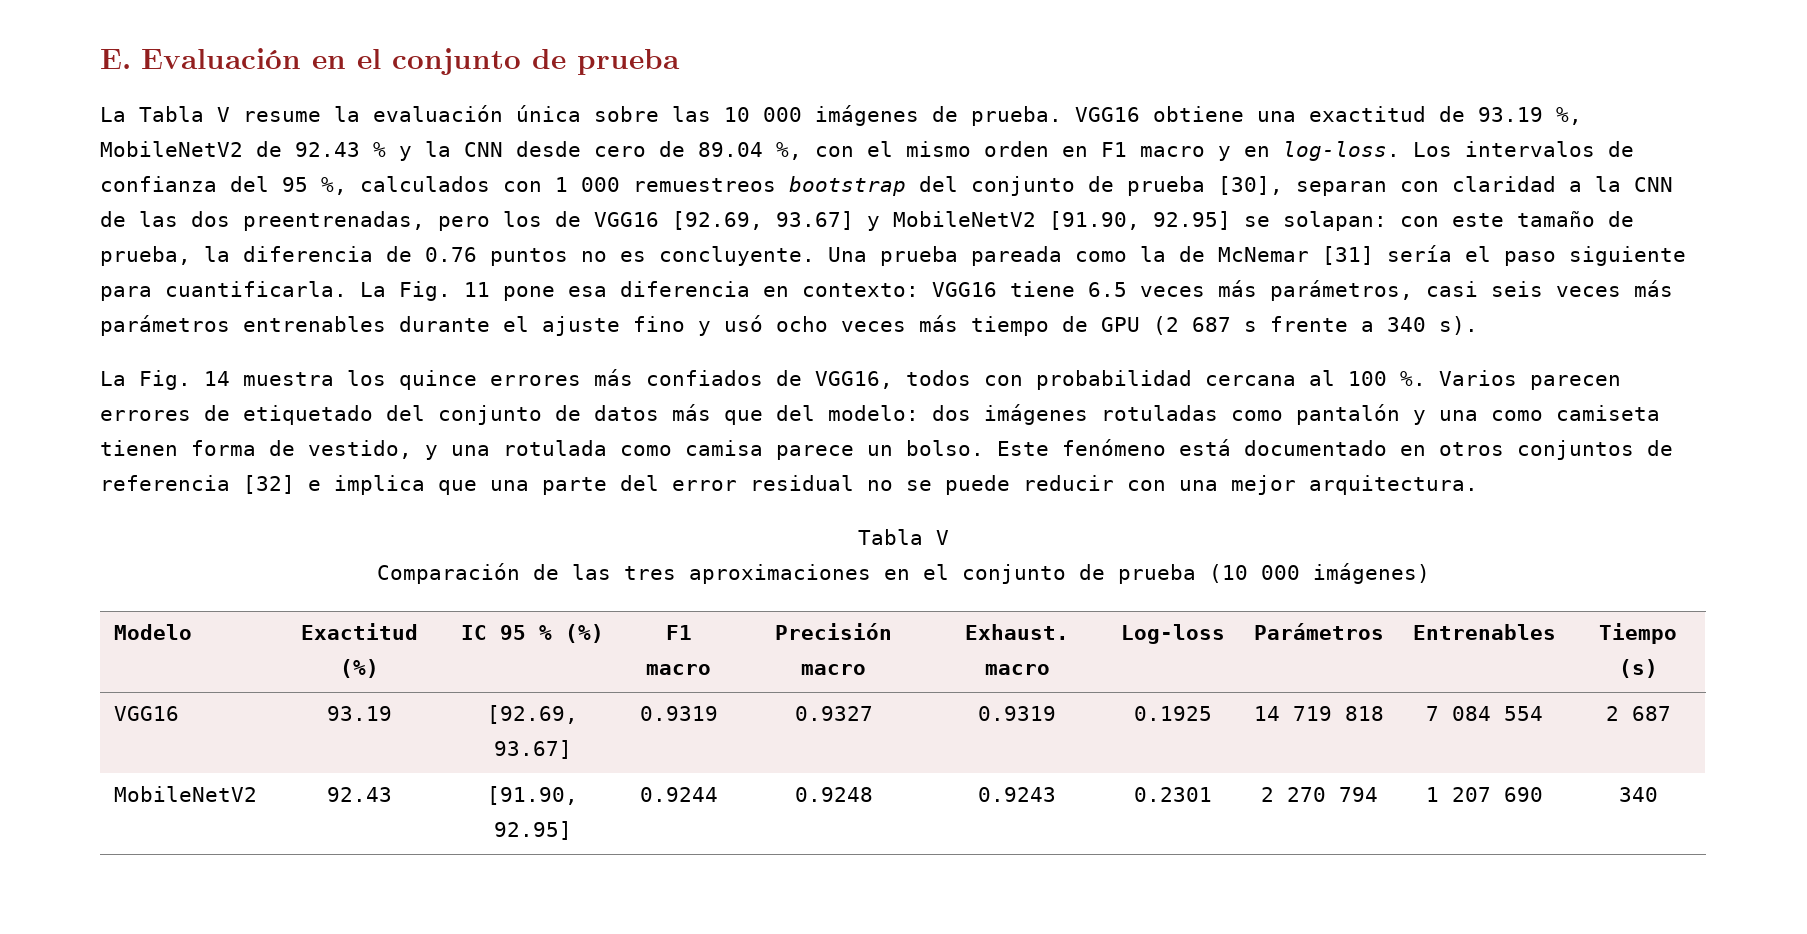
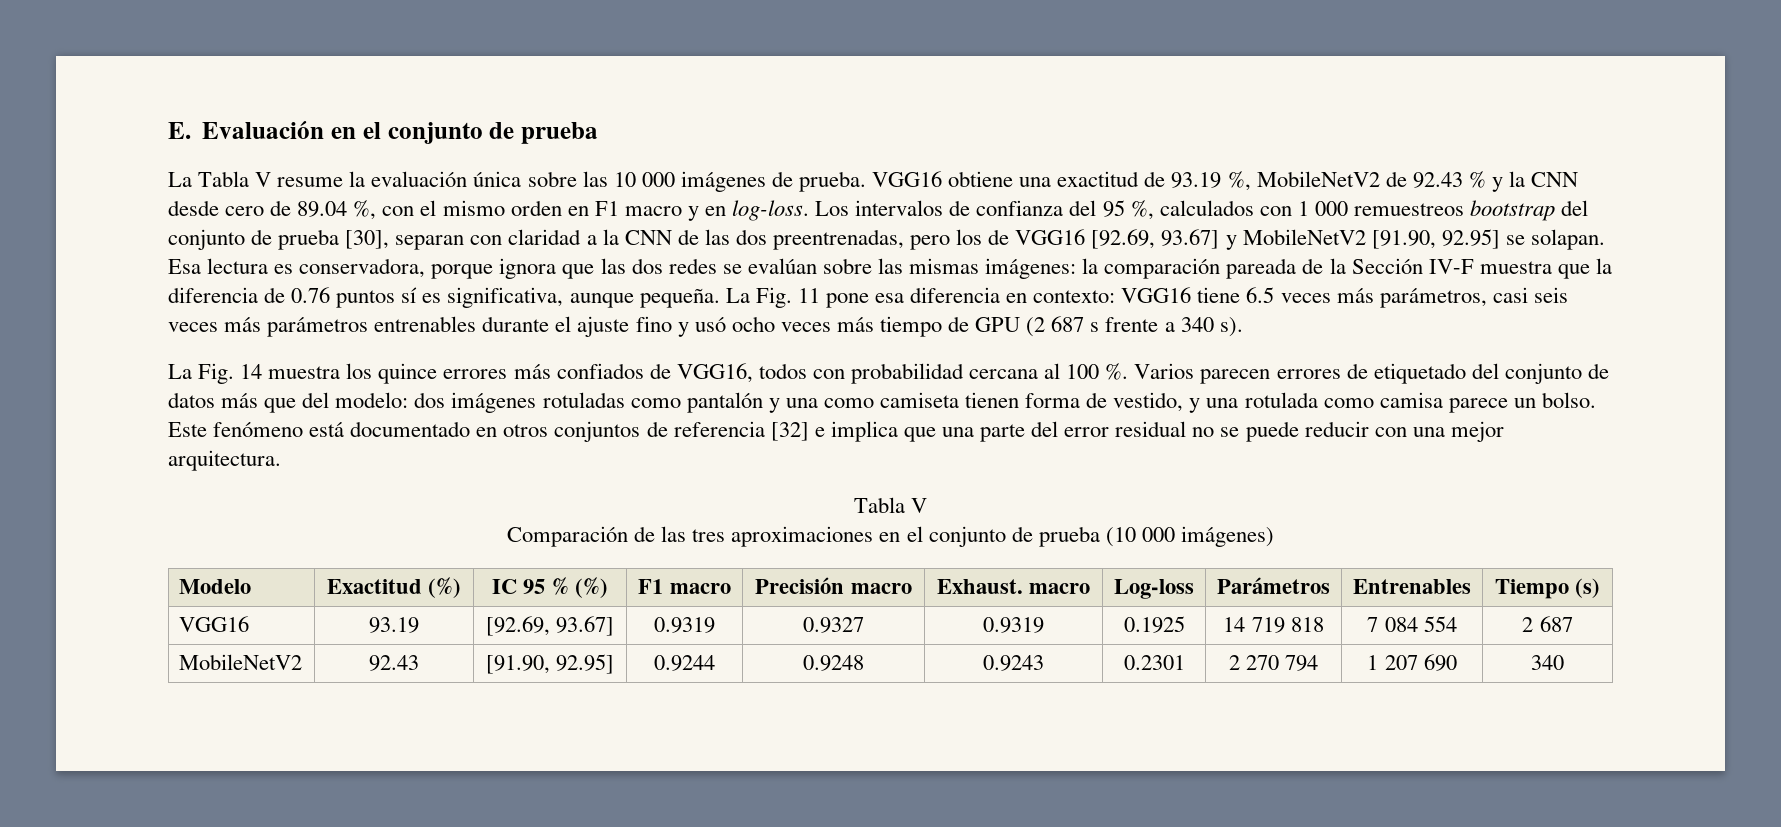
[1283,211,1634,231] [100,246,191,266] solapan: con este tamaño de prueba, -> [1530,229,1605,250] [168,258,1590,279] solapan. Esa lectura es conservadora, porque ignora que las dos redes se evalúan sobre las mismas imágenes: la comparación pareada de la Sección IV-F muestra que
[581,245,1686,266] [100,281,347,301] no es concluyente. Una prueba pareada como la de McNemar [31] sería el paso siguiente para cuantificarla. -> [401,287,720,308] sí es significativa, aunque pequeña.

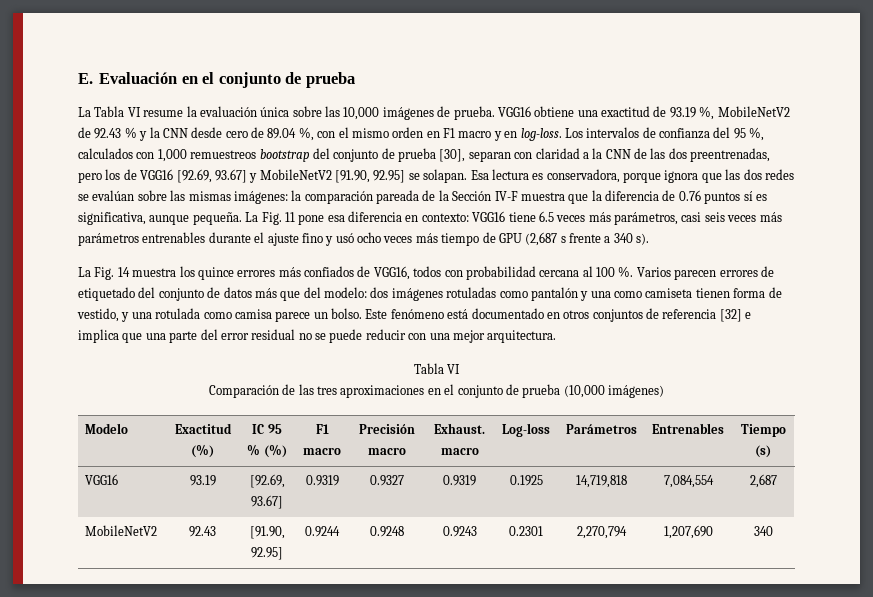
[255,172,272,187] V -> [127,107,141,117] VI
[613,172,675,187] 10 000 -> [343,107,380,120] 10,000
[1297,201,1348,216] 1 000 -> [157,149,187,162] 1,000
[1026,316,1085,337] (2 687 -> [525,232,558,246] (2,687
[911,498,928,513] V -> [447,364,461,374] VI
[1105,527,1175,547] (10 000 -> [563,385,605,398] (10,000
[1223,617,1324,633] [1367,616,1457,632] [1522,616,1573,632] 14 719 818 | 7 084 554 | 2 687 -> [575,475,627,488] [663,475,714,488] [749,474,777,488] 14,719,818 | 7,084,554 | 2,687
[1228,655,1319,671] [1367,654,1457,671] 2 270 794 | 1 207 690 -> [576,526,627,539] [663,525,713,539] 2,270,794 | 1,207,690

